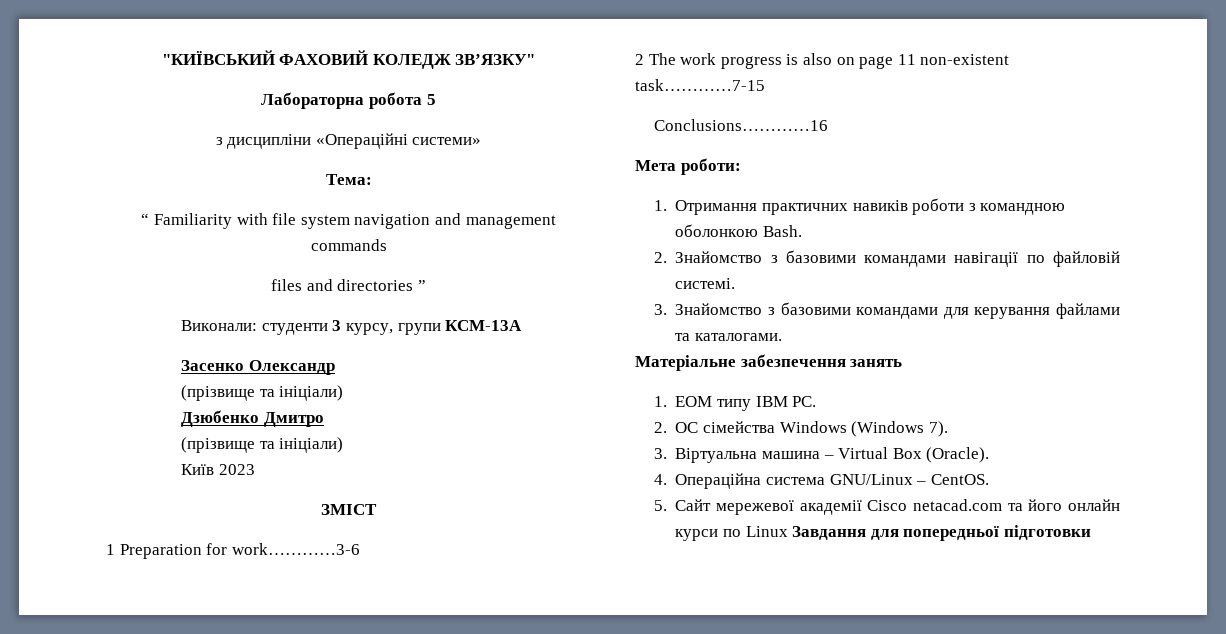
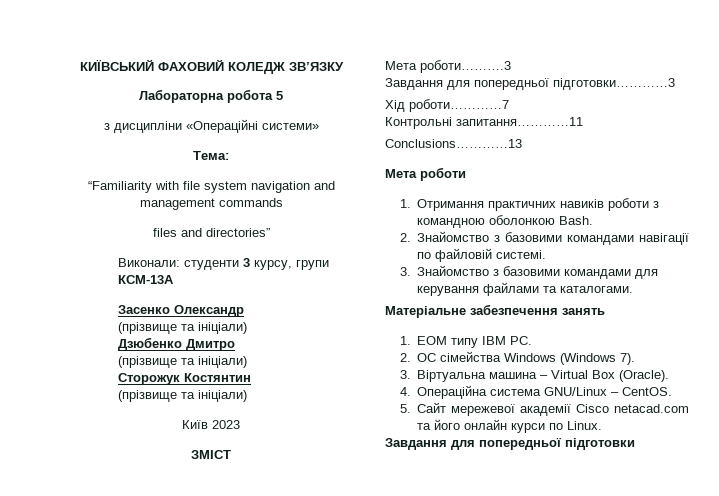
[161,50,275,65] "КИЇВСЬКИЙ -> [79,59,154,71] КИЇВСЬКИЙ
[455,54,536,65] ЗВ’ЯЗКУ" -> [288,62,344,71] ЗВ’ЯЗКУ
[141,213,233,229] “ Familiarity -> [87,181,152,193] “Familiarity
[337,279,426,291] directories ” -> [205,228,270,237] directories”
[181,464,255,475] [321,504,377,515] [106,543,360,559] [635,53,1010,69] [635,79,765,91] [653,119,828,131] [635,158,741,175] Київ 2023 // ЗМІСТ // 1 Preparation for work…………3-6 // 2 The work progress is also on page 11 non-existent task…………7-15 // Conclusions…………16 // Мета роботи: -> [117,373,251,385] [117,390,247,402] [182,420,240,429] [191,450,231,459] [385,60,511,73] [385,78,675,90] [385,99,509,112] [385,117,583,129] [385,139,522,148] [385,167,466,181] Сторожук Костянтин // (прізвище та ініціали) // Київ 2023 // ЗМІСТ // Мета роботи……….3 // Завдання для попередньої підготовки…………3 // Хід роботи…………7 // Контрольні запитання…………11 // Conclusions…………13 // Мета роботи
[745,526,788,537] Linux -> [567,421,603,430] Linux. //

